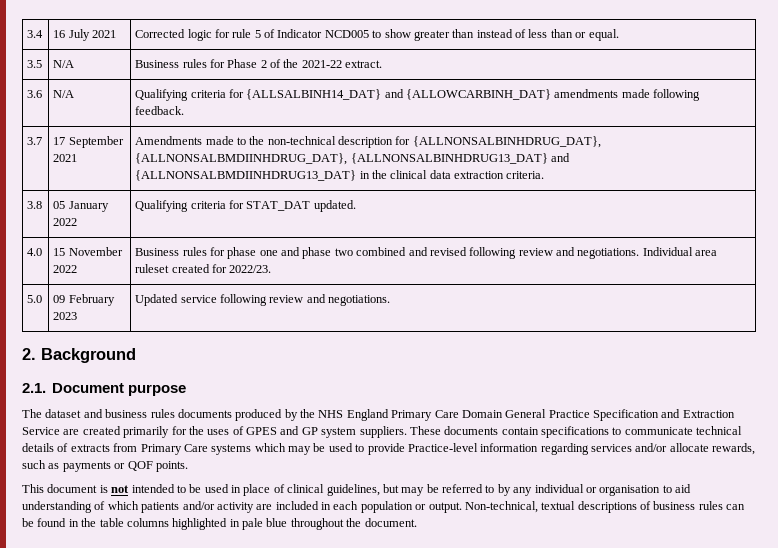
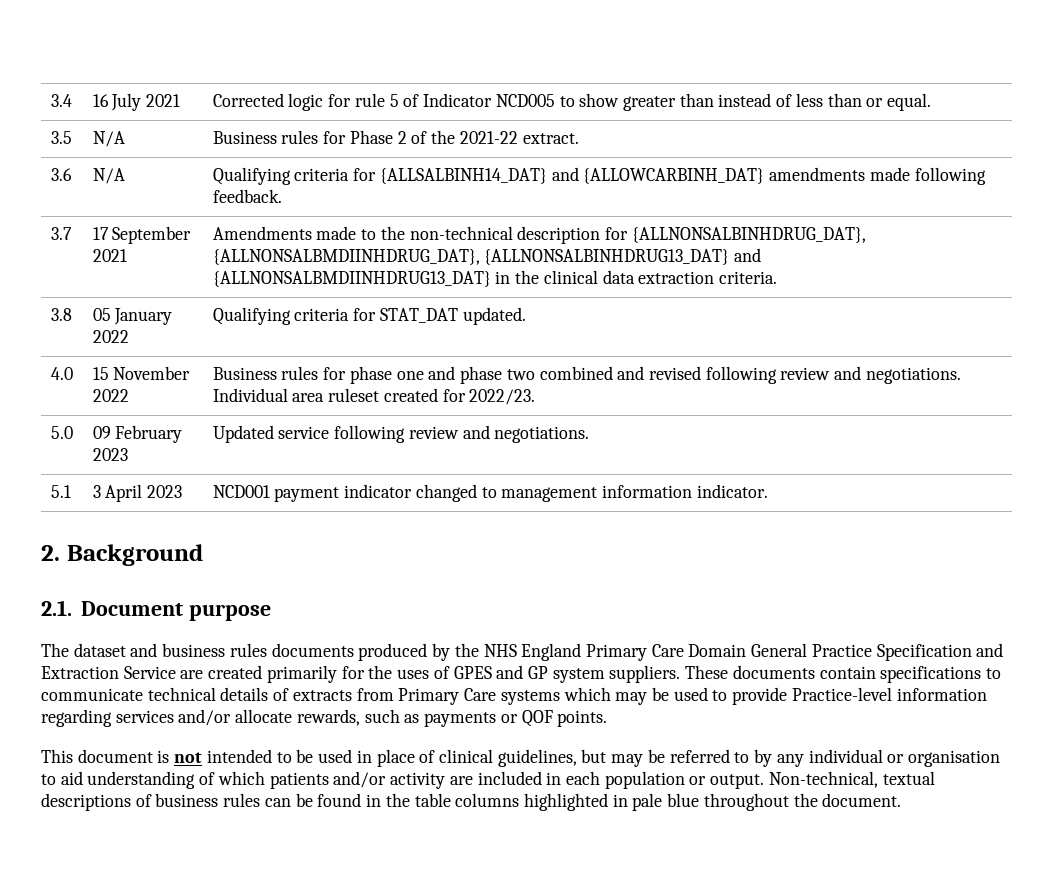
(391, 300) none -> [50,485,71,498] [92,484,183,502] [212,484,768,502] // 5.1 | 3 April 2023 | NCD001 payment indicator changed to management information indicator.

